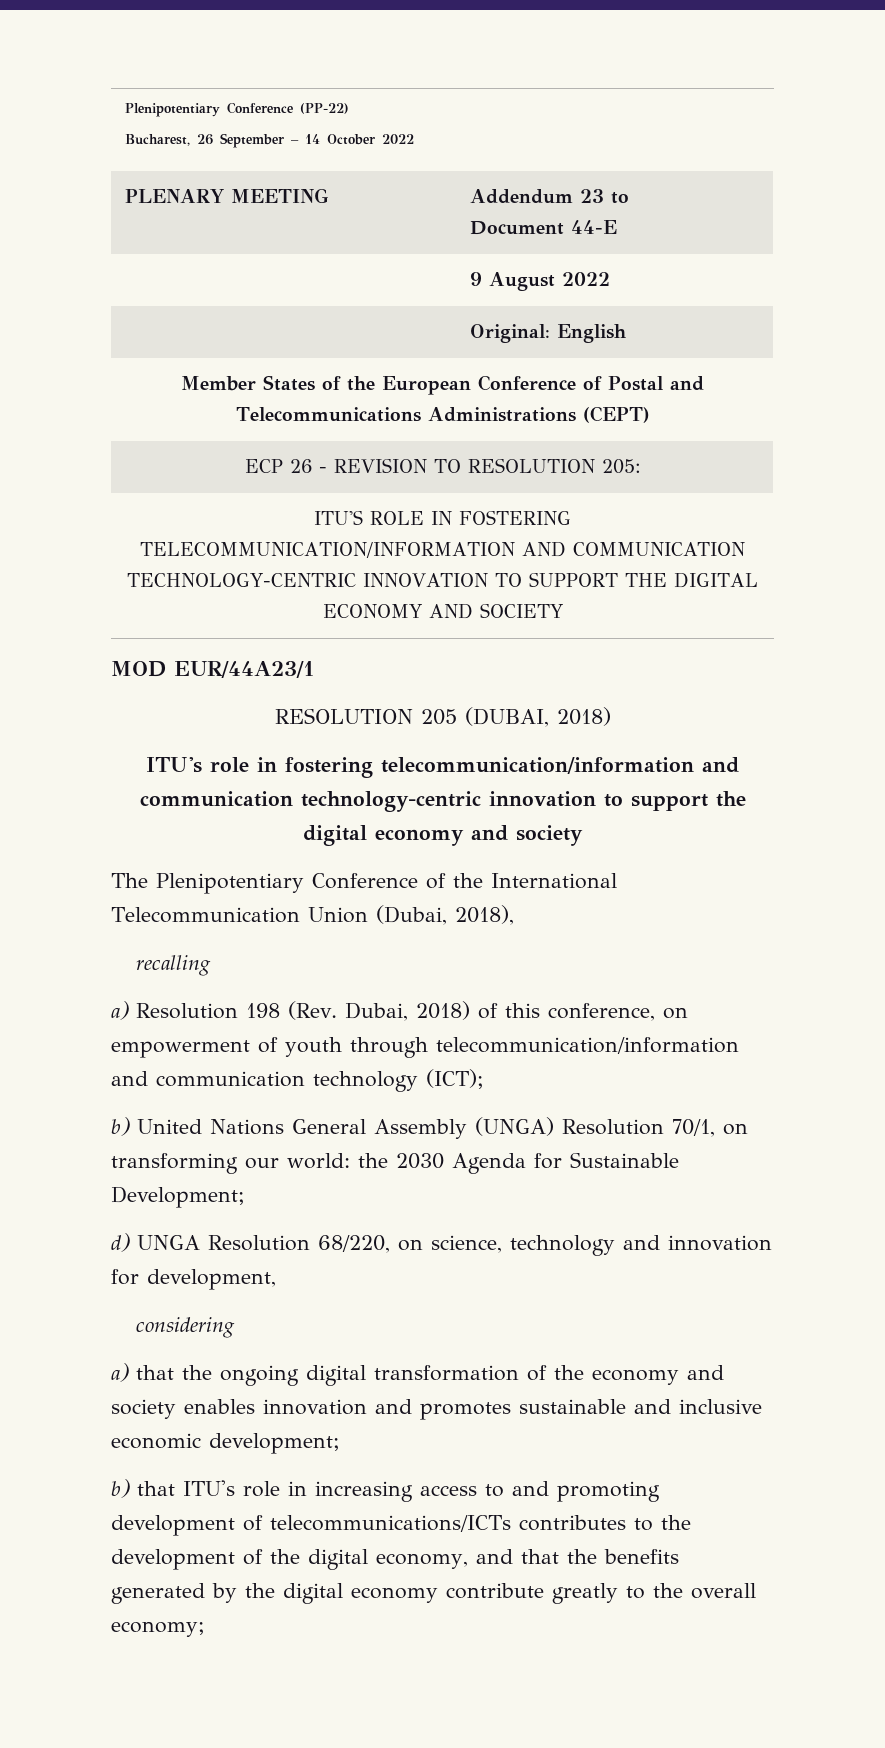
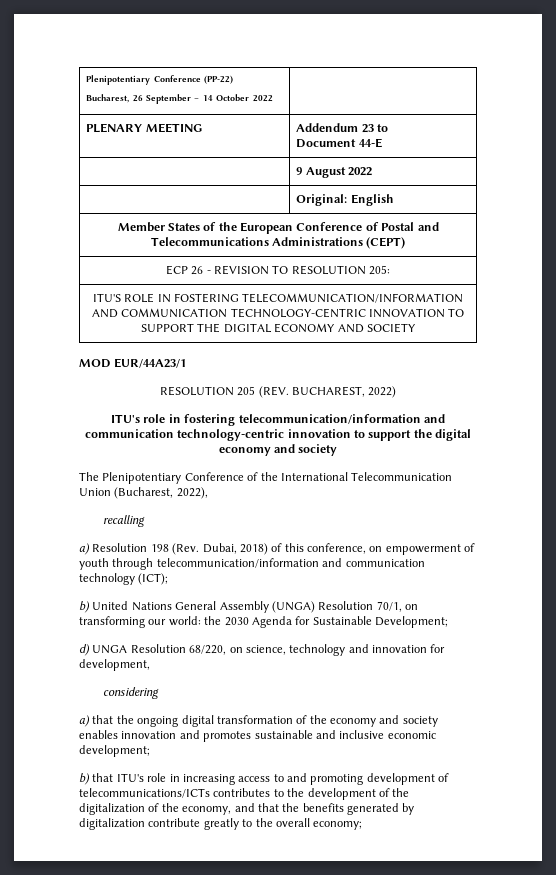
[464,707,611,727] (DUBAI, 2018) -> [258,386,397,398] (REV. BUCHAREST, 2022)
[375,905,514,925] (Dubai, 2018), -> [114,487,208,499] (Bucharest, 2022),
[308,1549,368,1570] digital -> [79,803,179,815] digitalization of the
[245,1583,438,1604] the digital economy -> [79,818,145,830] digitalization

